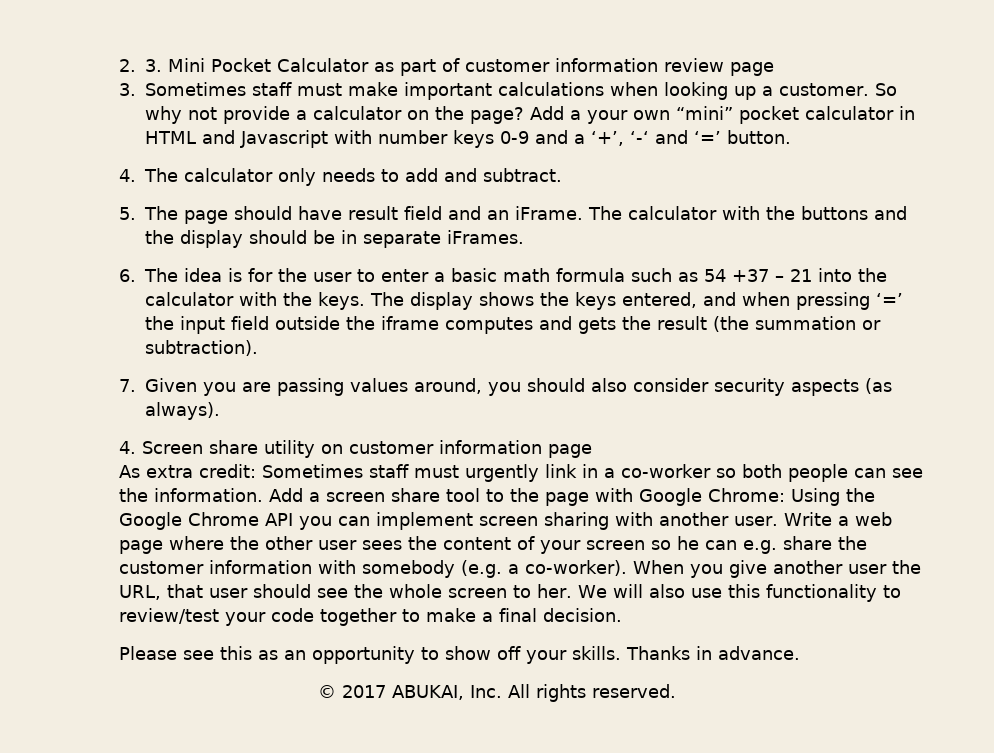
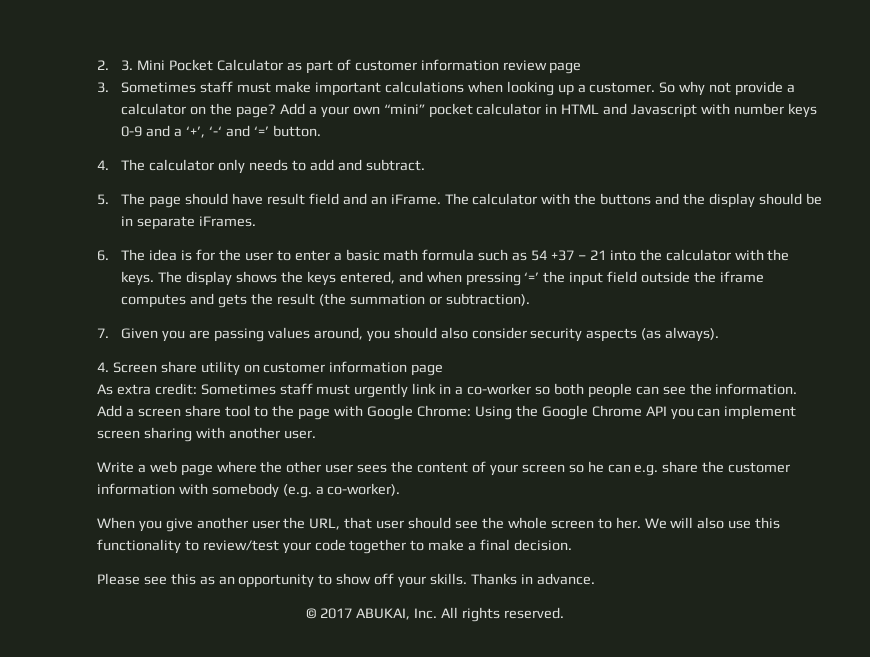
(779, 521) none -> (316, 434) //
(628, 568) none -> (401, 489) //

